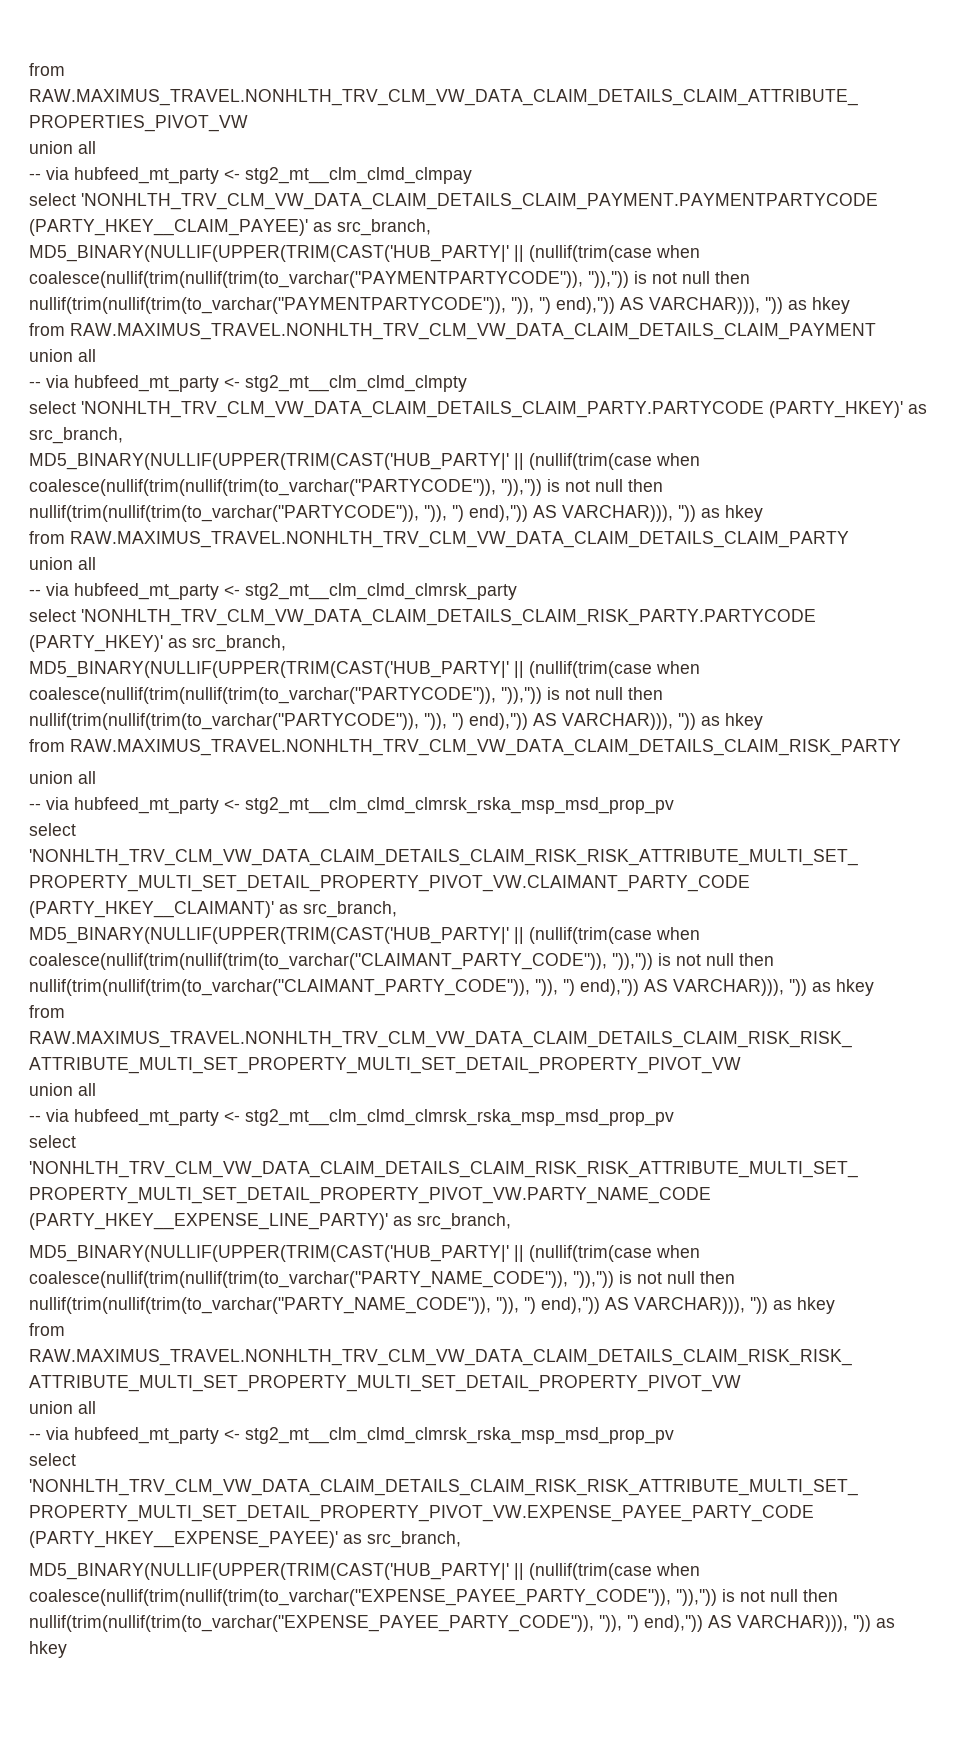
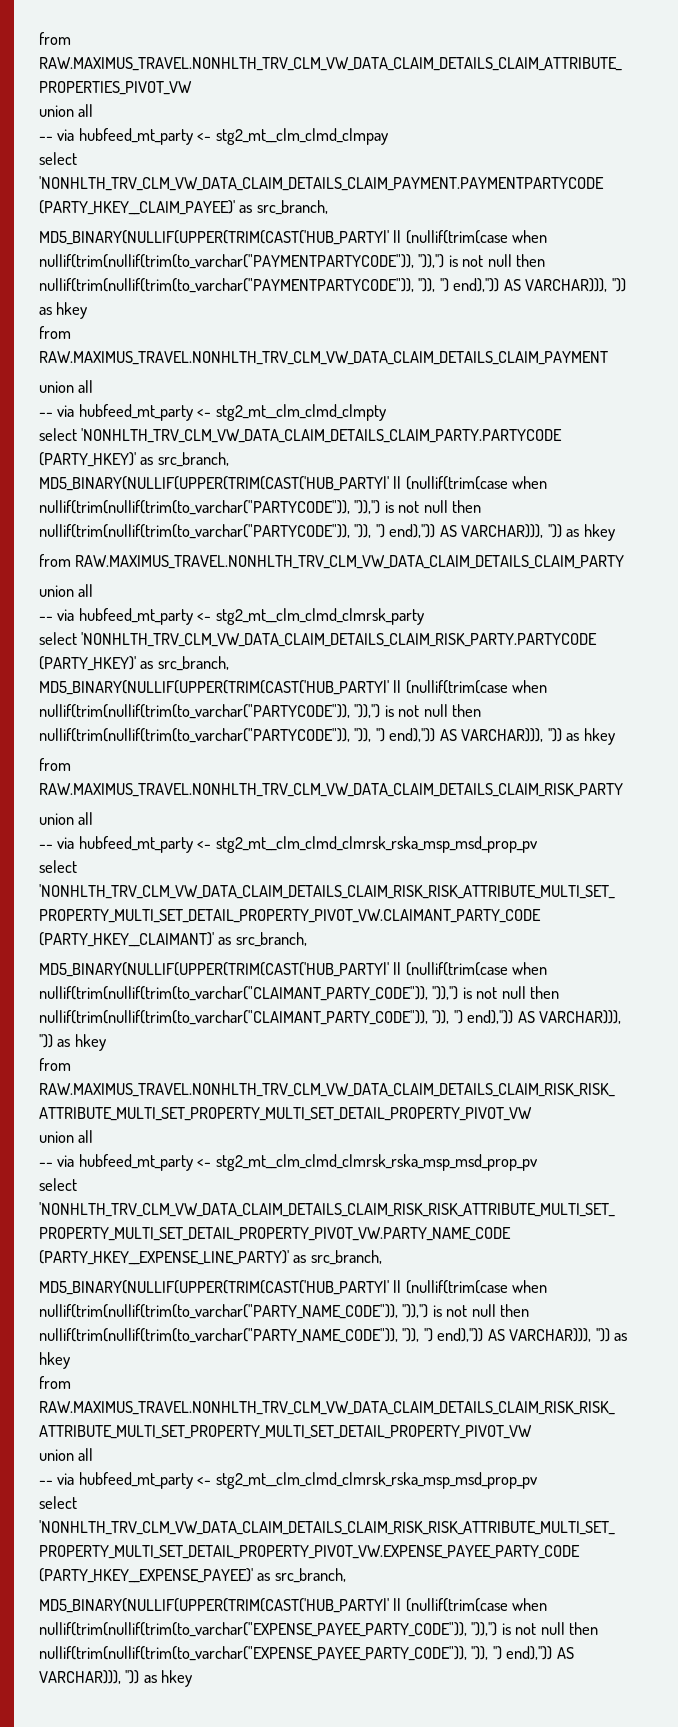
[29,271,629,288] coalesce(nullif(trim(nullif(trim(to_varchar("PAYMENTPARTYCODE")), '')),'')) -> [39,254,445,269] nullif(trim(nullif(trim(to_varchar("PAYMENTPARTYCODE")), '')),'')
[29,479,542,496] coalesce(nullif(trim(nullif(trim(to_varchar("PARTYCODE")), '')),'')) -> [39,500,381,515] nullif(trim(nullif(trim(to_varchar("PARTYCODE")), '')),'')
[29,687,542,704] coalesce(nullif(trim(nullif(trim(to_varchar("PARTYCODE")), '')),'')) -> [39,704,381,719] nullif(trim(nullif(trim(to_varchar("PARTYCODE")), '')),'')
[29,953,653,970] coalesce(nullif(trim(nullif(trim(to_varchar("CLAIMANT_PARTY_CODE")), '')),'')) -> [39,986,459,1001] nullif(trim(nullif(trim(to_varchar("CLAIMANT_PARTY_CODE")), '')),'')
[29,1271,614,1288] coalesce(nullif(trim(nullif(trim(to_varchar("PARTY_NAME_CODE")), '')),'')) -> [39,1304,429,1319] nullif(trim(nullif(trim(to_varchar("PARTY_NAME_CODE")), '')),'')
[29,1589,717,1606] coalesce(nullif(trim(nullif(trim(to_varchar("EXPENSE_PAYEE_PARTY_CODE")), '')),'')) -> [39,1622,498,1637] nullif(trim(nullif(trim(to_varchar("EXPENSE_PAYEE_PARTY_CODE")), '')),'')

